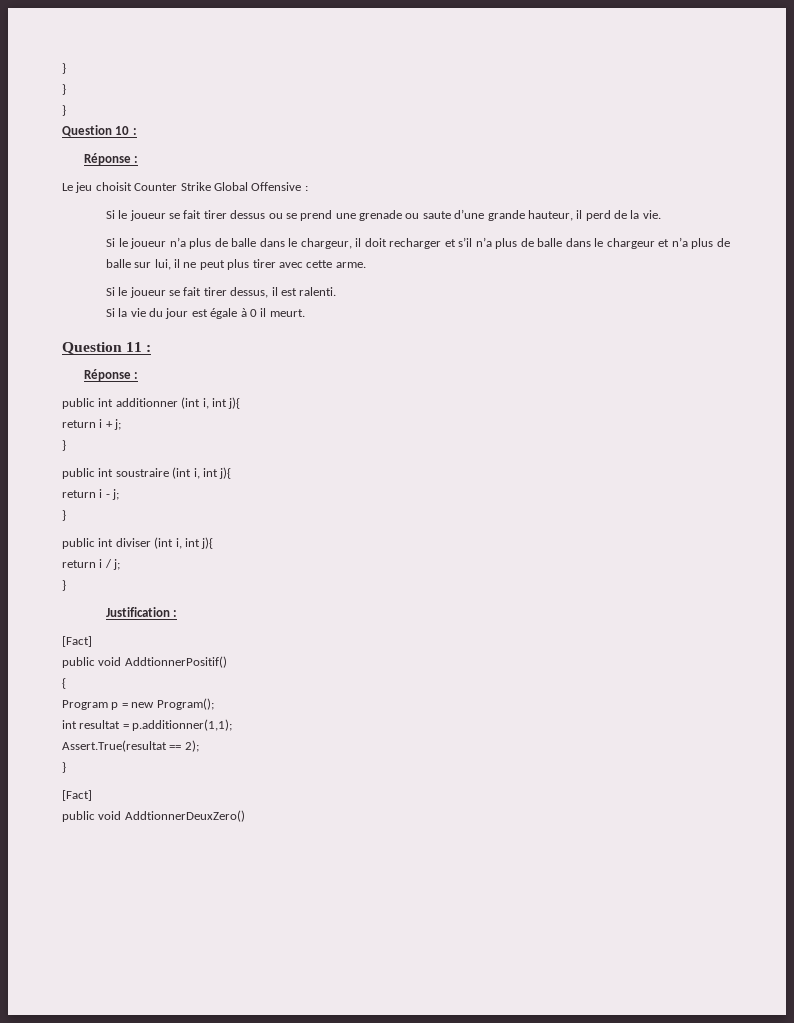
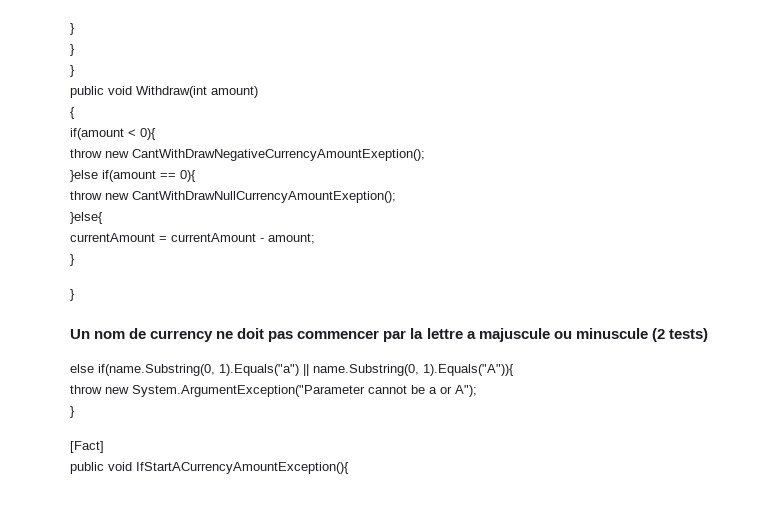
[62,125,137,137] [83,153,139,165] [62,182,308,193] [105,209,661,221] [105,237,730,249] [105,259,366,270] [105,287,337,298] [105,308,305,319] [62,342,152,354] [83,369,139,381] [62,397,241,409] [62,419,122,430] [62,440,66,451] [62,467,232,479] [62,489,120,500] [62,510,66,521] [62,537,214,549] [62,559,121,570] [62,580,66,591] [105,607,178,617] [62,636,92,647] [62,656,227,668] [62,678,66,689] [62,698,214,710] [62,719,233,731] [62,740,199,752] Question 10 : // Réponse : // Le jeu choisit Counter Strike Global Offensive : // Si le joueur se fait tirer dessus ou se prend une grenade ou saute d’une grande hauteur, il perd de la vie. // Si le joueur n’a plus de balle dans le chargeur, il doit recharger et s’il n’a plus de balle dans le chargeur et n’a plus de balle sur lui, il ne peut plus tirer avec cette arme. // Si le joueur se fait tirer dessus, il est ralenti. // Si la vie du jour est égale à 0 il meurt. // Question 11 : // Réponse : // public int additionner (int i, int j){ // return i + j; // } // public int soustraire (int i, int j){ // return i - j; // } // public int diviser (int i, int j){ // return i / j; // } // Justification : // [Fact] // public void AddtionnerPositif() // { // Program p = new Program(); // int resultat = p.additionner(1,1); // Assert.True(resultat == 2); -> [70,86,258,98] [70,107,75,119] [70,128,156,140] [70,149,425,161] [70,170,196,182] [70,191,396,203] [70,212,103,224] [70,233,315,244] [70,254,75,266] [70,289,75,301] [70,328,708,342] [70,364,514,376] [70,385,477,397] public void Withdraw(int amount) // { // if(amount < 0){ // throw new CantWithDrawNegativeCurrencyAmountExeption(); // }else if(amount == 0){ // throw new CantWithDrawNullCurrencyAmountExeption(); // }else{ // currentAmount = currentAmount - amount; // } // } // Un nom de currency ne doit pas commencer par la lettre a majuscule ou minuscule (2 tests) // else if(name.Substring(0, 1).Equals("a") || name.Substring(0, 1).Equals("A")){ // throw new System.ArgumentException("Parameter cannot be a or A");
[124,810,245,822] AddtionnerDeuxZero() -> [136,462,349,474] IfStartACurrencyAmountException(){

